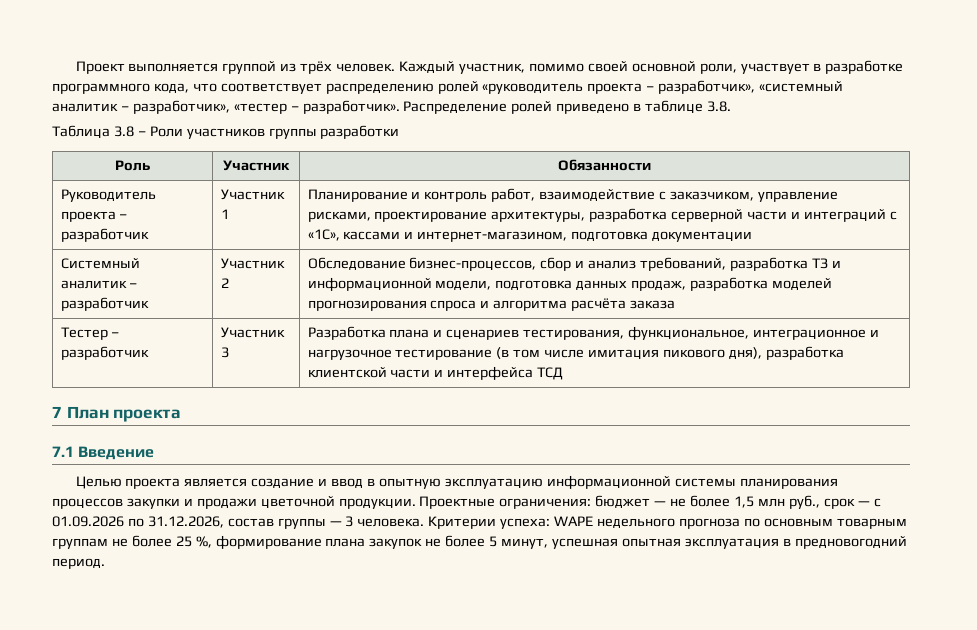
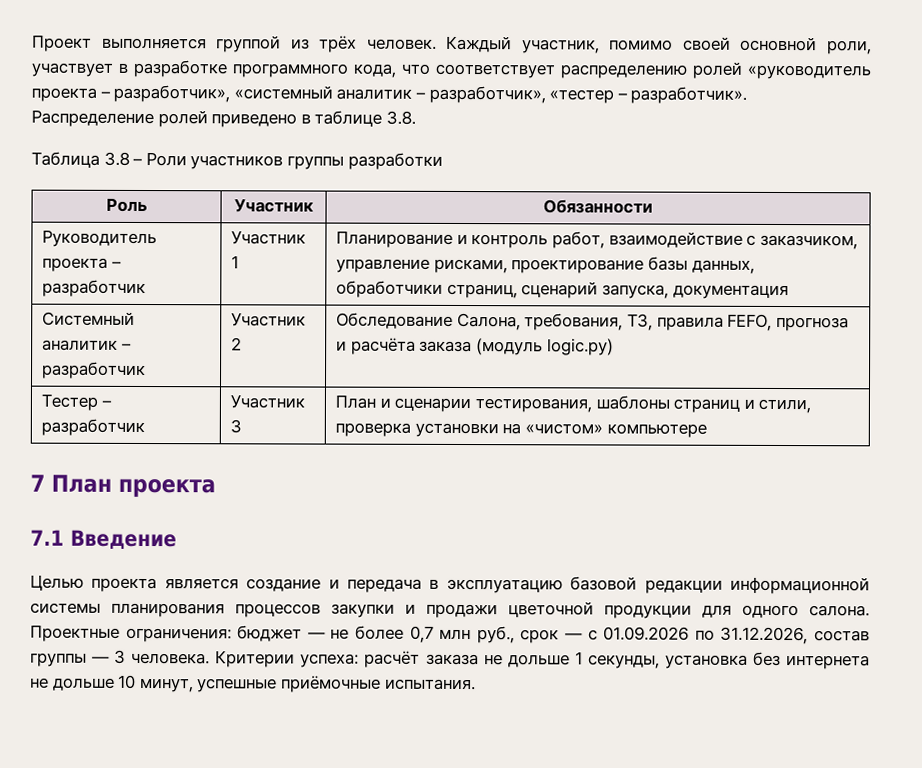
[491,208,897,222] [307,229,753,242] архитектуры, разработка серверной части и интеграций с «1С», кассами и интернет-магазином, подготовка документации -> [647,256,755,274] [336,280,789,300] базы данных, обработчики страниц, сценарий запуска, документация
[409,257,841,271] [307,277,832,291] [307,300,568,311] бизнес-процессов, сбор и анализ требований, разработка ТЗ и информационной модели, подготовка данных продаж, разработка моделей прогнозирования спроса и алгоритма -> [456,312,849,332] [336,341,348,351] Салона, требования, ТЗ, правила FEFO, прогноза и
(676, 304) none -> [475,338,614,356] (модуль logic.py)
[307,326,879,340] [307,346,844,360] [307,366,564,380] Разработка плана и сценариев тестирования, функциональное, интеграционное и нагрузочное тестирование (в том числе имитация пикового дня), разработка клиентской части и интерфейса ТСД -> [335,394,812,414] [335,422,707,438] План и сценарии тестирования, шаблоны страниц и стили, проверка установки на «чистом» компьютере
[331,478,543,489] ввод в опытную эксплуатацию -> [347,576,723,594] передача в эксплуатацию базовой редакции
[338,498,416,509] продукции. -> [604,604,870,619] продукции для одного салона.
[733,496,754,508] 1,5 -> [409,625,434,643] 0,7
[554,516,907,529] [52,535,907,549] [52,558,105,569] WAPE недельного прогноза по основным товарным группам не более 25 %, формирование плана закупок не более 5 минут, успешная опытная эксплуатация в предновогодний период. -> [364,650,870,670] [30,674,476,693] расчёт заказа не дольше 1 секунды, установка без интернета не дольше 10 минут, успешные приёмочные испытания.

